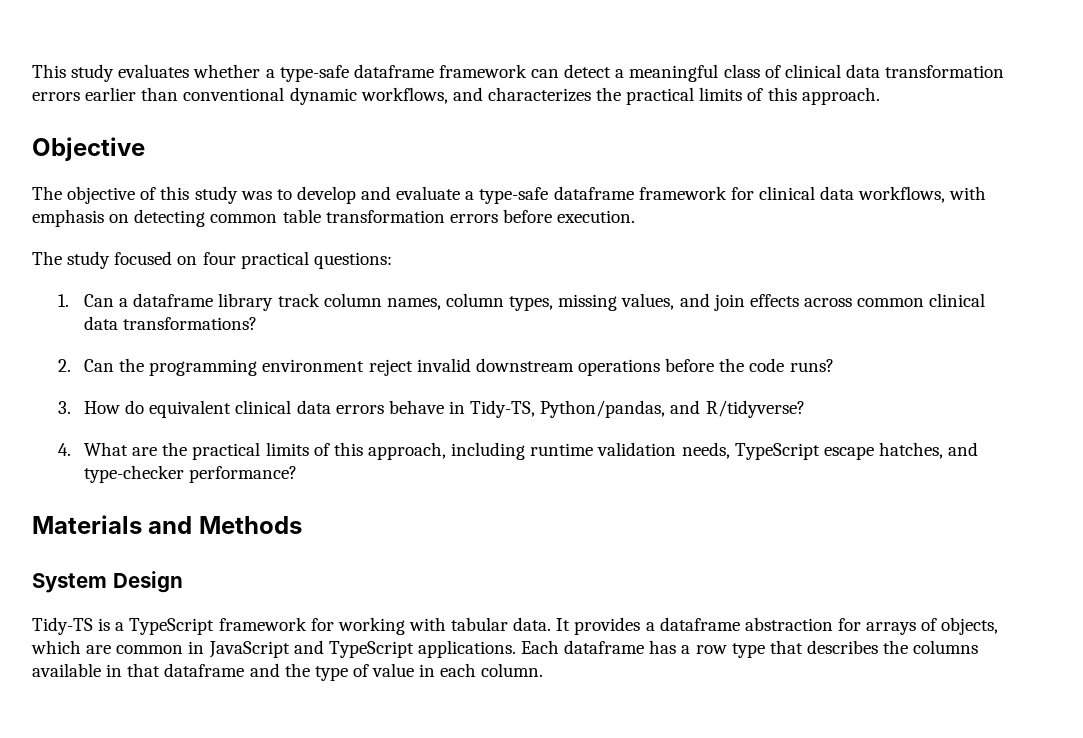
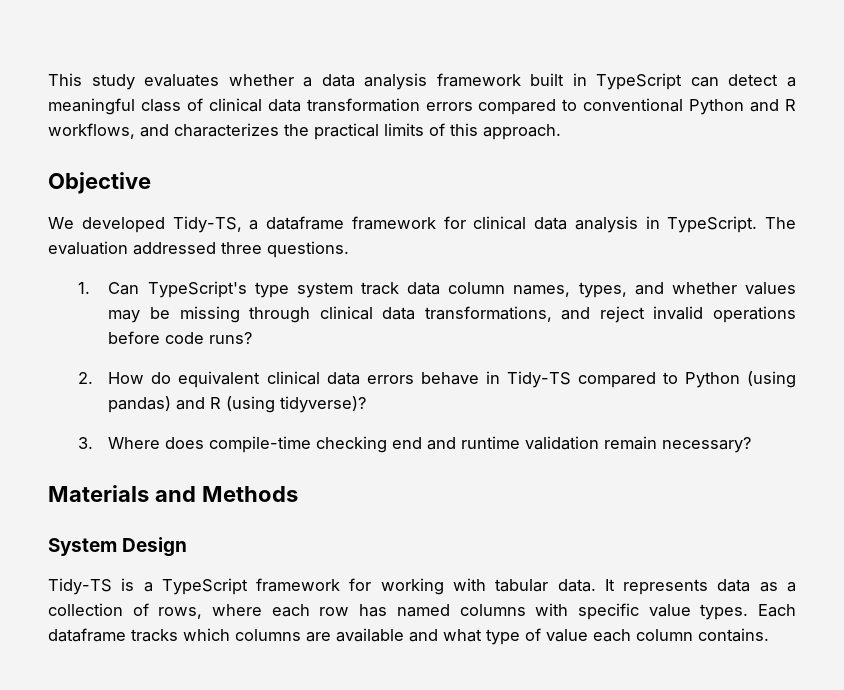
[279,64,527,82] type-safe dataframe framework -> [321,73,683,90] data analysis framework built in TypeScript
[85,87,357,105] earlier than conventional dynamic -> [478,98,796,115] compared to conventional Python and R
[32,186,549,204] The objective of this study was to develop and evaluate a type-safe -> [48,216,259,233] We developed Tidy-TS, a
[858,186,987,203] [32,209,636,227] [32,251,392,269] [58,293,986,311] [84,316,258,330] [58,358,365,376] workflows, with emphasis on detecting common table transformation errors before execution. // The study focused on four practical questions: // 1. Can a dataframe library track column names, column types, missing values, and join effects across common clinical data transformations? // 2. Can the programming environment -> [574,216,796,233] [48,241,349,258] [78,281,797,298] [108,306,591,323] analysis in TypeScript. The evaluation addressed three questions. // 1. Can TypeScript's type system track data column names, types, and whether values may be missing through clinical data transformations, and
[475,358,574,372] downstream -> (704, 313) none
[719,358,745,372] the -> (161, 337) none
[58,401,72,414] 3. -> [78,372,94,384] 2.
[470,400,805,418] [58,442,979,460] [84,465,298,483] Tidy-TS, Python/pandas, and R/tidyverse? // 4. What are the practical limits of this approach, including runtime validation needs, TypeScript escape hatches, and type-checker performance? -> [506,371,796,388] [108,396,367,413] [78,436,752,453] Tidy-TS compared to Python (using pandas) and R (using tidyverse)? // 3. Where does compile-time checking end and runtime validation remain necessary?
[574,617,999,635] [31,640,979,658] [32,663,544,681] provides a dataframe abstraction for arrays of objects, which are common in JavaScript and TypeScript applications. Each dataframe has a row type that describes the columns available in that dataframe and the type of value in each column. -> [623,579,797,595] [48,603,797,620] [48,628,769,645] represents data as a collection of rows, where each row has named columns with specific value types. Each dataframe tracks which columns are available and what type of value each column contains.

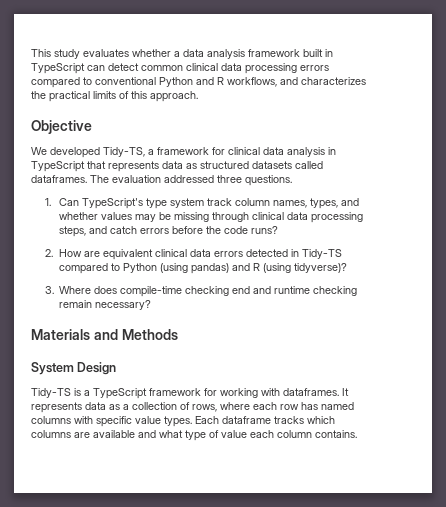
[787,77,797,87] [48,98,420,115] a meaningful class of clinical data transformation -> [141,63,297,74] common clinical data processing
[266,216,344,230] dataframe -> (154, 152) none
[667,216,758,233] TypeScript. -> [31,161,323,172] [31,175,87,183] TypeScript that represents data as structured datasets called dataframes.
[407,282,441,295] data -> (232, 202) none
[424,306,796,323] [108,331,161,344] transformations, and reject invalid operations before -> [310,212,363,223] [58,226,221,237] processing steps, and catch errors before the
[151,372,172,384] do -> [83,251,100,257] are
[420,372,479,385] behave -> [245,249,288,257] detected
[525,436,600,450] validation -> [313,286,358,296] checking
[495,579,596,592] tabular data. -> [283,388,339,396] dataframes.

